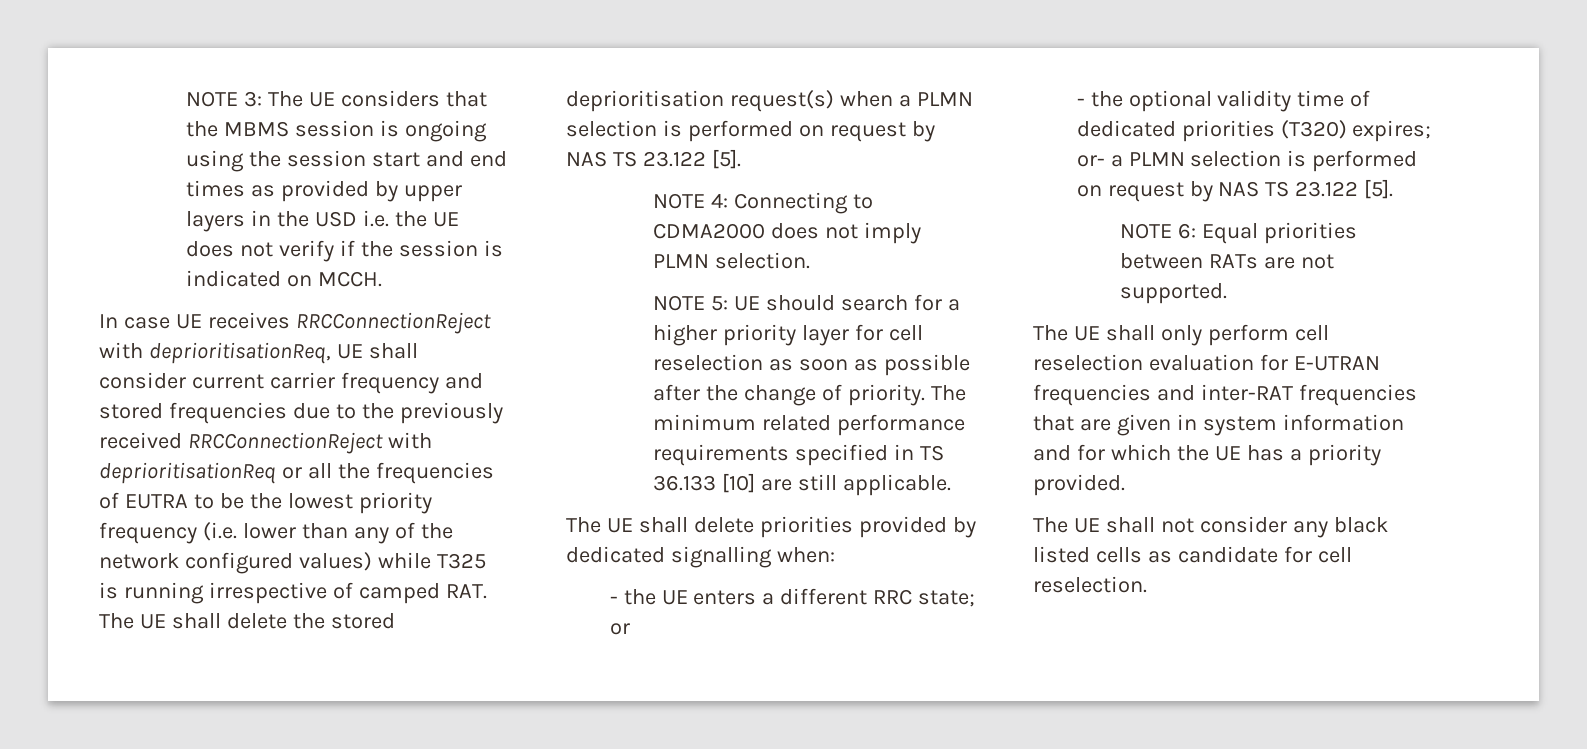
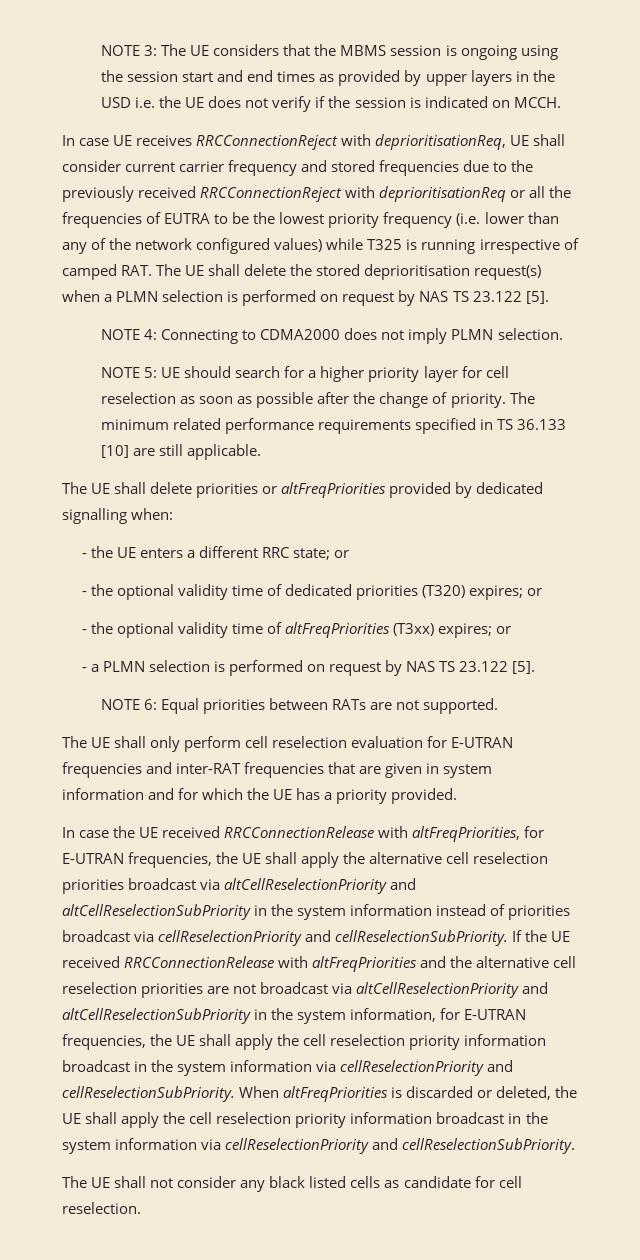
(853, 527) none -> [262,482,387,498] or altFreqPriorities
[1076,155,1105,167] or- -> [527,588,543,596] [81,622,511,638] [81,667,87,672] or // - the optional validity time of altFreqPriorities (T3xx) expires; or // -
(1125, 485) none -> [62,826,545,842] [62,852,549,868] [62,878,417,894] [62,904,571,920] [62,930,571,946] [62,956,577,972] [62,982,549,998] [62,1008,527,1024] [62,1034,547,1050] [62,1060,514,1076] [62,1086,578,1102] [62,1112,548,1128] [62,1138,576,1154] // In case the UE received RRCConnectionRelease with altFreqPriorities, for E-UTRAN frequencies, the UE shall apply the alternative cell reselection priorities broadcast via altCellReselectionPriority and altCellReselectionSubPriority in the system information instead of priorities broadcast via cellReselectionPriority and cellReselectionSubPriority. If the UE received RRCConnectionRelease with altFreqPriorities and the alternative cell reselection priorities are not broadcast via altCellReselectionPriority and altCellReselectionSubPriority in the system information, for E-UTRAN frequencies, the UE shall apply the cell reselection priority information broadcast in the system information via cellReselectionPriority and cellReselectionSubPriority. When altFreqPriorities is discarded or deleted, the UE shall apply the cell reselection priority information broadcast in the system information via cellReselectionPriority and cellReselectionSubPriority.

